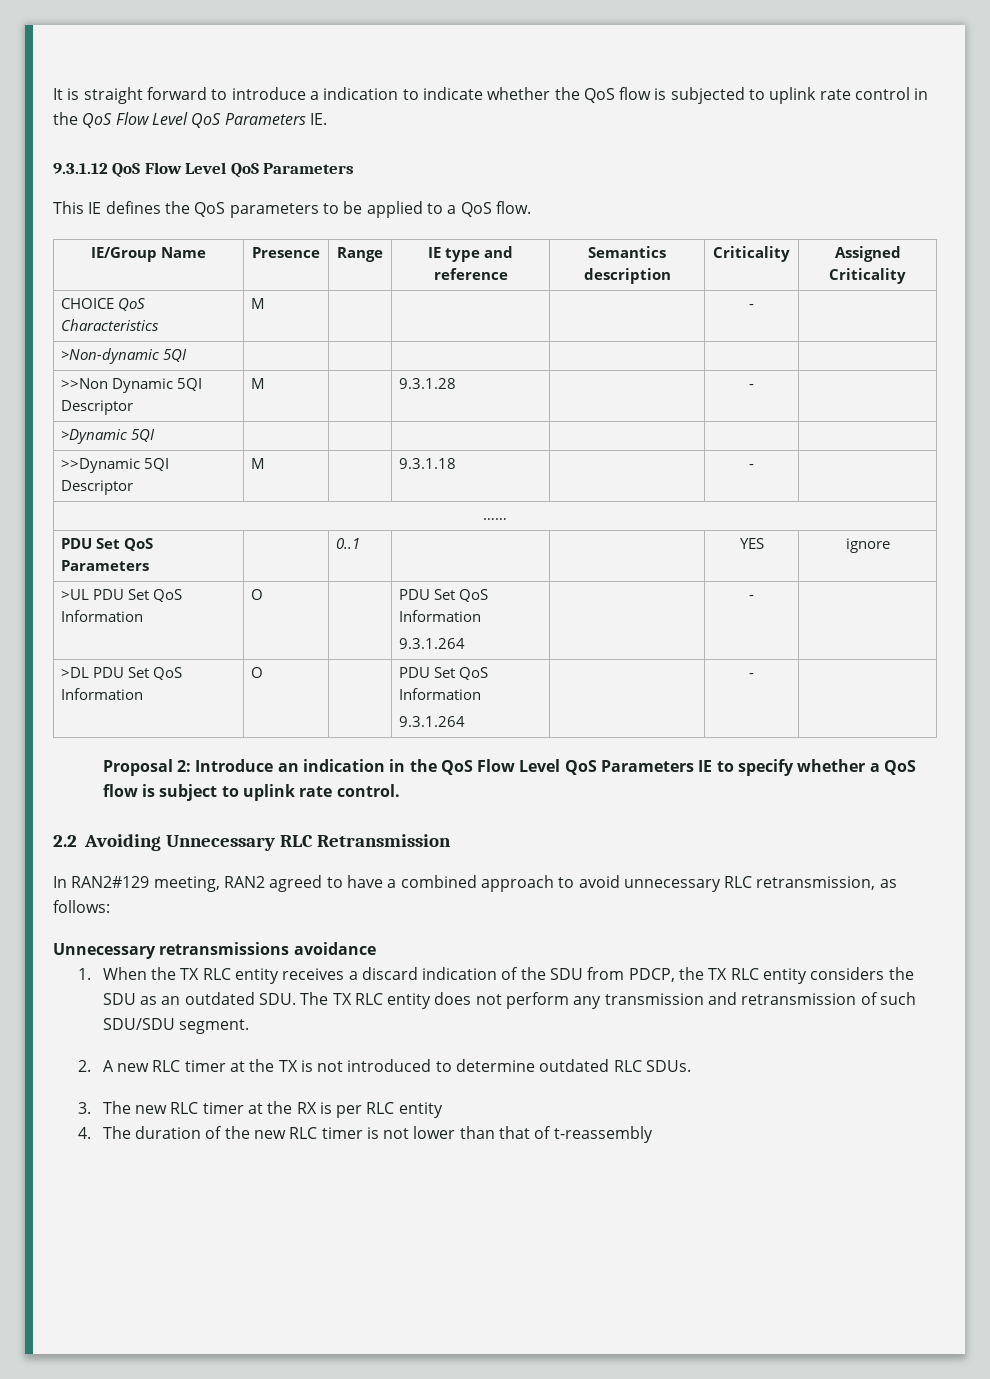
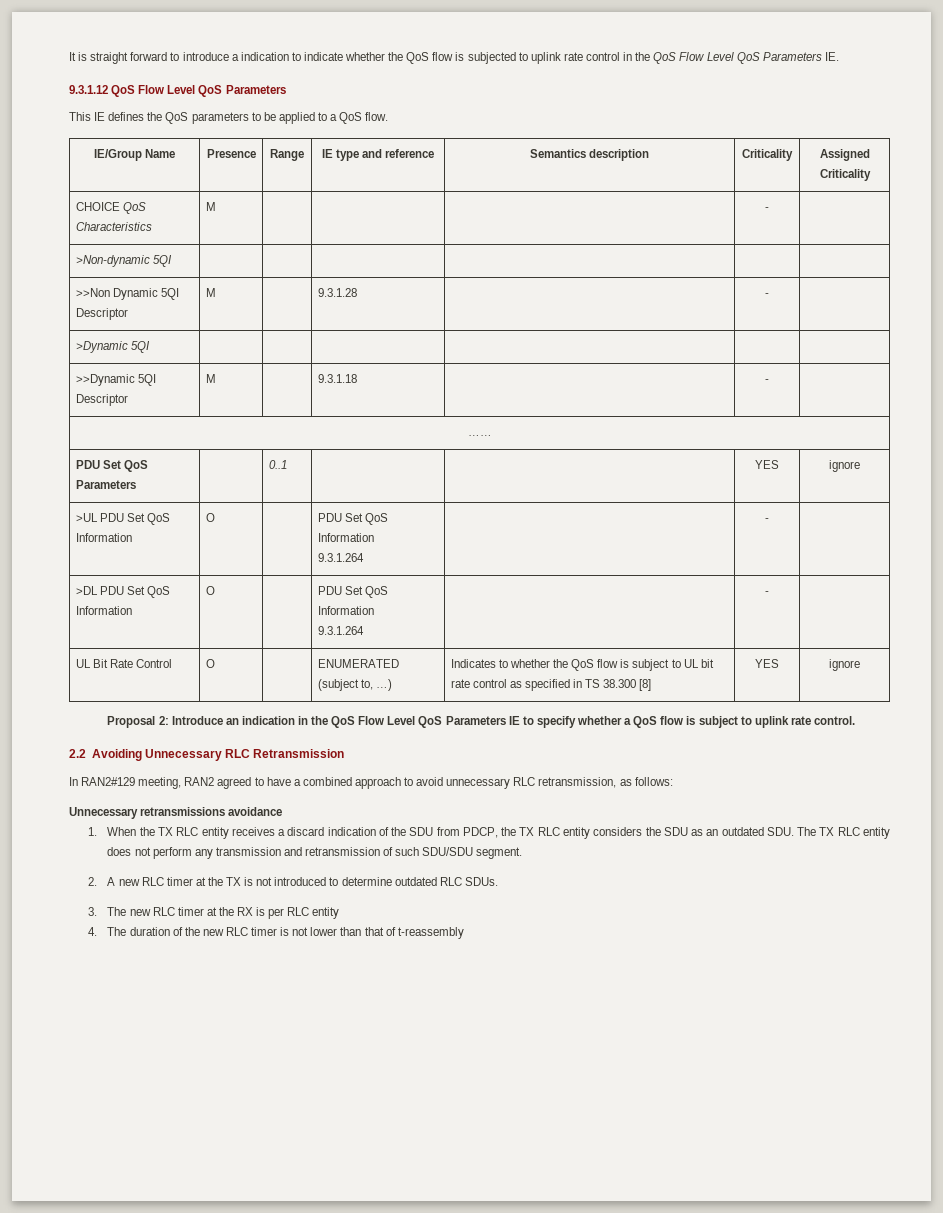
(754, 675) none -> [75,659,172,668] [205,659,215,668] [317,659,399,668] [317,679,392,691] [450,659,714,671] [450,679,652,691] [755,659,779,668] [829,659,860,671] // UL Bit Rate Control | O | | ENUMERATED (subject to, …) | Indicates to whether the QoS flow is subject to UL bit rate control as specified in TS 38.300 [8] | YES | ignore

